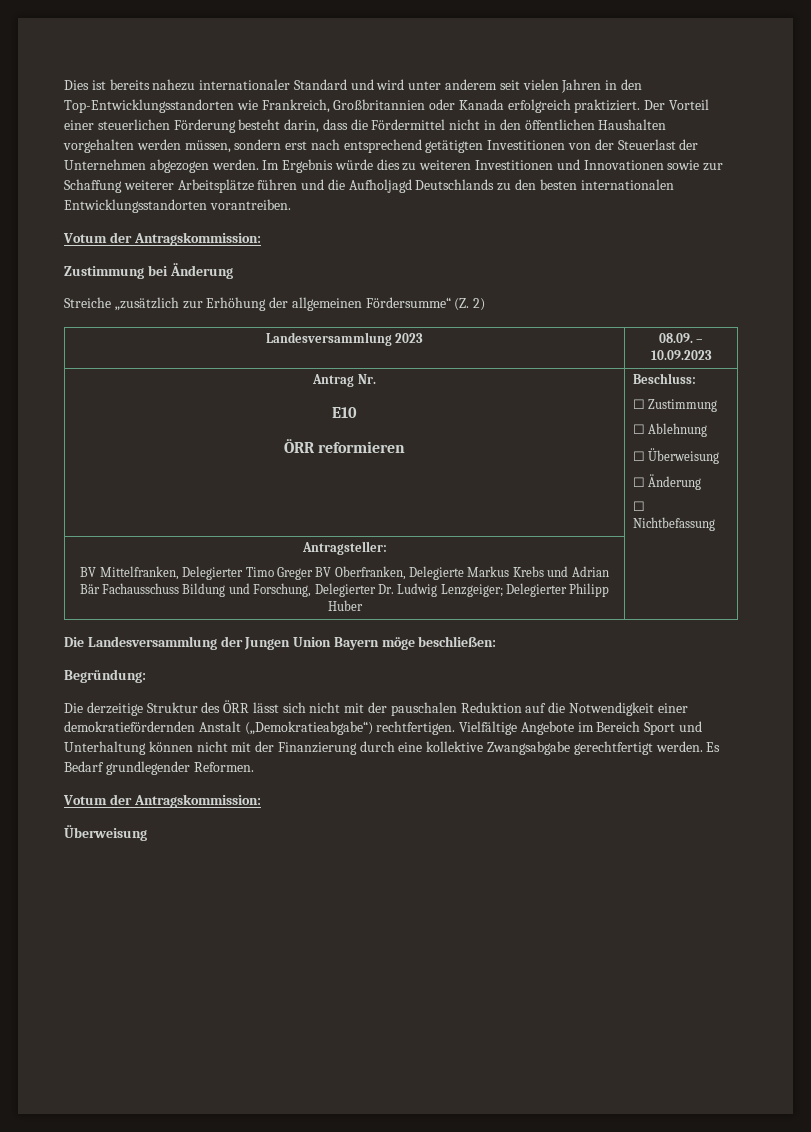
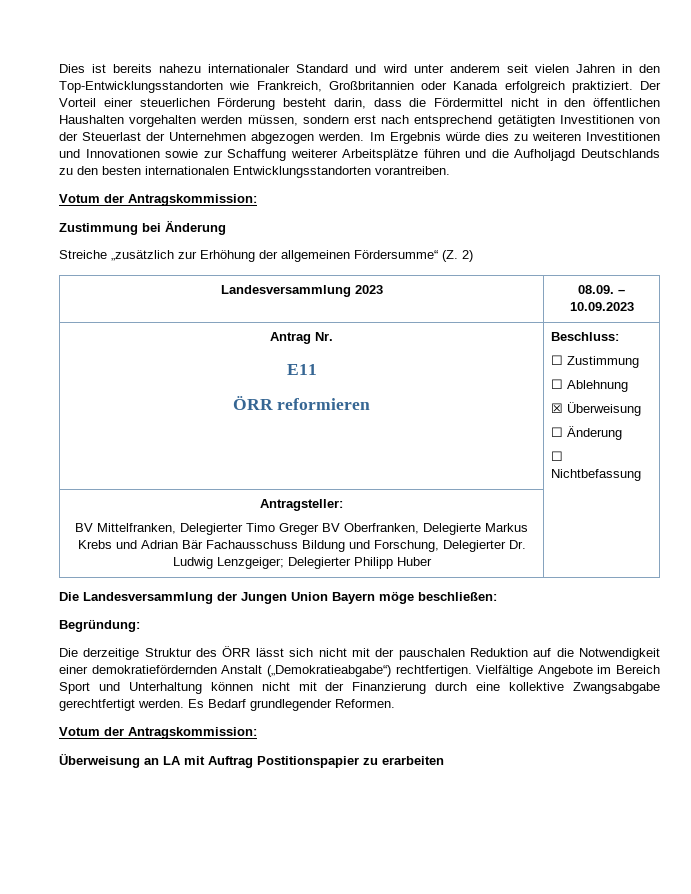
[332,407,357,418] E10 -> [286,364,317,375] E11
[632,451,645,461] ☐ -> [551,403,564,413] ☒
(147, 833) none -> [144,756,444,768] an LA mit Auftrag Postitionspapier zu erarbeiten

